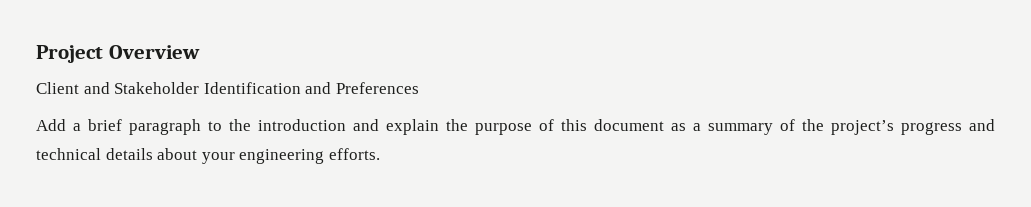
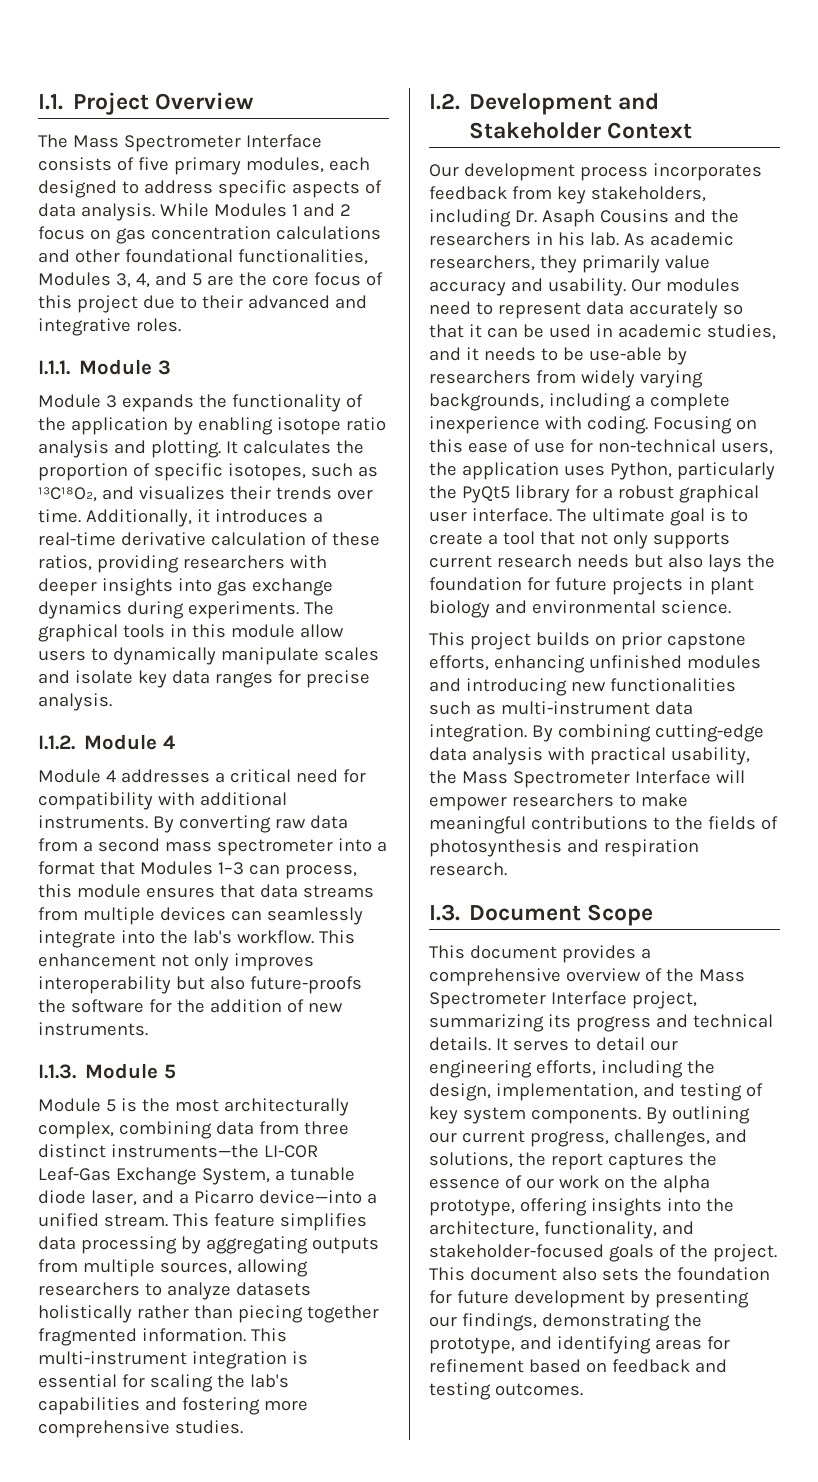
(36, 54) none -> [38,93,63,110] I.1.
[36,82,419,94] [36,119,995,135] [36,148,380,164] Client and Stakeholder Identification and Preferences // Add a brief paragraph to the introduction and explain the purpose of this document as a summary of the project’s progress and technical details about your engineering efforts. -> [38,134,322,152] [38,157,370,175] [38,180,382,198] [38,203,351,221] [38,226,381,244] [38,249,368,265] [38,272,383,288] [38,295,367,313] [38,318,181,336] [38,359,171,375] [38,394,363,412] [38,417,386,435] [38,440,364,458] [38,463,378,481] [38,486,373,502] [38,509,323,527] [38,532,380,546] [38,555,327,573] [38,578,333,596] [38,601,334,619] [38,624,344,642] [38,647,379,665] [38,670,370,688] [38,693,112,711] [38,734,175,750] [38,769,366,783] [38,792,287,810] [38,815,348,833] [38,838,387,856] [38,861,357,879] [38,884,374,898] [38,907,363,925] [38,930,355,948] [38,953,314,971] [38,976,362,994] [38,999,343,1013] [38,1022,148,1036] [38,1063,176,1079] [38,1098,349,1116] [38,1121,349,1139] [38,1144,318,1158] [38,1167,355,1185] [38,1190,377,1206] [38,1213,367,1231] [38,1236,379,1254] [38,1259,308,1277] [38,1282,311,1300] [38,1305,379,1323] [38,1328,287,1346] [38,1351,308,1369] [38,1374,289,1392] [38,1397,308,1415] [38,1420,243,1438] [429,93,660,115] [469,122,693,139] [429,163,762,181] [429,186,706,204] [429,209,739,227] [429,232,734,246] [429,255,710,273] [429,278,740,296] [429,301,743,319] [429,324,776,340] [429,347,687,365] [429,370,703,388] [429,393,730,411] [429,416,757,434] [429,439,773,455] [429,462,775,480] [429,485,759,503] [429,508,748,526] [429,531,730,549] [429,554,775,572] [429,577,754,595] [429,600,731,618] [429,632,746,650] [429,655,761,673] [429,678,736,696] [429,701,693,715] [429,724,764,742] [429,747,750,765] [429,770,745,788] [429,793,688,811] [429,816,778,834] [429,839,699,857] [429,862,507,876] [429,904,654,926] [429,945,651,963] [429,968,745,986] [429,991,697,1009] [429,1014,773,1032] [429,1037,678,1051] [429,1060,715,1078] [429,1083,763,1101] [429,1106,750,1124] [429,1129,747,1147] [429,1152,717,1170] [429,1175,710,1193] [429,1198,734,1216] [429,1221,694,1239] [429,1244,777,1262] [429,1267,770,1281] [429,1290,749,1308] [429,1313,702,1331] [429,1336,730,1354] [429,1359,727,1373] [429,1382,583,1400] The Mass Spectrometer Interface consists of five primary modules, each designed to address specific aspects of data analysis. While Modules 1 and 2 focus on gas concentration calculations and other foundational functionalities, Modules 3, 4, and 5 are the core focus of this project due to their advanced and integrative roles. // I.1.1. Module 3 // Module 3 expands the functionality of the application by enabling isotope ratio analysis and plotting. It calculates the proportion of specific isotopes, such as ¹³C¹⁸O₂, and visualizes their trends over time. Additionally, it introduces a real-time derivative calculation of these ratios, providing researchers with deeper insights into gas exchange dynamics during experiments. The graphical tools in this module allow users to dynamically manipulate scales and isolate key data ranges for precise analysis. // I.1.2. Module 4 // Module 4 addresses a critical need for compatibility with additional instruments. By converting raw data from a second mass spectrometer into a format that Modules 1–3 can process, this module ensures that data streams from multiple devices can seamlessly integrate into the lab's workflow. This enhancement not only improves interoperability but also future-proofs the software for the addition of new instruments. // I.1.3. Module 5 // Module 5 is the most architecturally complex, combining data from three distinct instruments—the LI-COR Leaf-Gas Exchange System, a tunable diode laser, and a Picarro device—into a unified stream. This feature simplifies data processing by aggregating outputs from multiple sources, allowing researchers to analyze datasets holistically rather than piecing together fragmented information. This multi-instrument integration is essential for scaling the lab's capabilities and fostering more comprehensive studies. // I.2. Development and Stakeholder Context // Our development process incorporates feedback from key stakeholders, including Dr. Asaph Cousins and the researchers in his lab. As academic researchers, they primarily value accuracy and usability. Our modules need to represent data accurately so that it can be used in academic studies, and it needs to be use-able by researchers from widely varying backgrounds, including a complete inexperience with coding. Focusing on this ease of use for non-technical users, the application uses Python, particularly the PyQt5 library for a robust graphical user interface. The ultimate goal is to create a tool that not only supports current research needs but also lays the foundation for future projects in plant biology and environmental science. // This project builds on prior capstone efforts, enhancing unfinished modules and introducing new functionalities such as multi-instrument data integration. By combining cutting-edge data analysis with practical usability, the Mass Spectrometer Interface will empower researchers to make meaningful contributions to the fields of photosynthesis and respiration research. // I.3. Document Scope // This document provides a comprehensive overview of the Mass Spectrometer Interface project, summarizing its progress and technical details. It serves to detail our engineering efforts, including the design, implementation, and testing of key system components. By outlining our current progress, challenges, and solutions, the report captures the essence of our work on the alpha prototype, offering insights into the architecture, functionality, and stakeholder-focused goals of the project. This document also sets the foundation for future development by presenting our findings, demonstrating the prototype, and identifying areas for refinement based on feedback and testing outcomes.

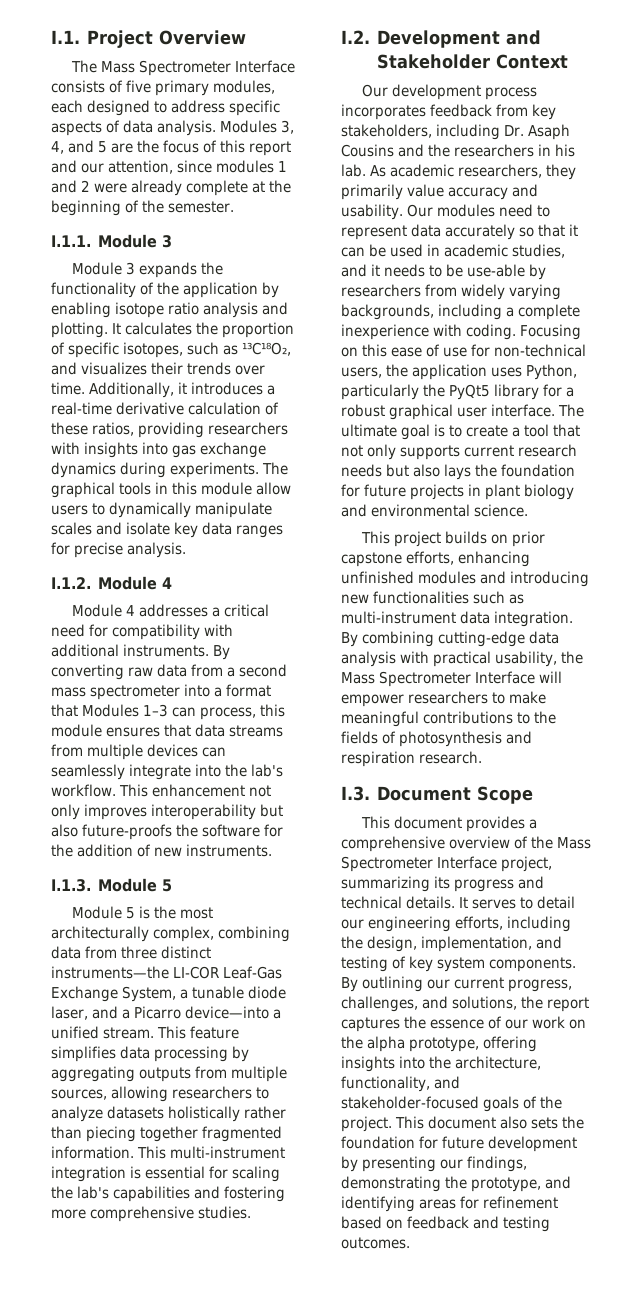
[159,203,351,217] [38,226,381,244] [38,249,368,265] While Modules 1 and 2 focus on gas concentration calculations and other foundational functionalities, -> (216, 128) none
[271,275,309,286] core -> (159, 146) none
[76,295,367,313] [38,318,181,336] project due to their advanced and integrative roles. -> [249,141,291,156] [51,160,287,174] [51,180,291,196] [51,200,234,216] report and our attention, since modules 1 and 2 were already complete at the beginning of the semester.
[38,578,97,596] deeper -> (80, 448) none

